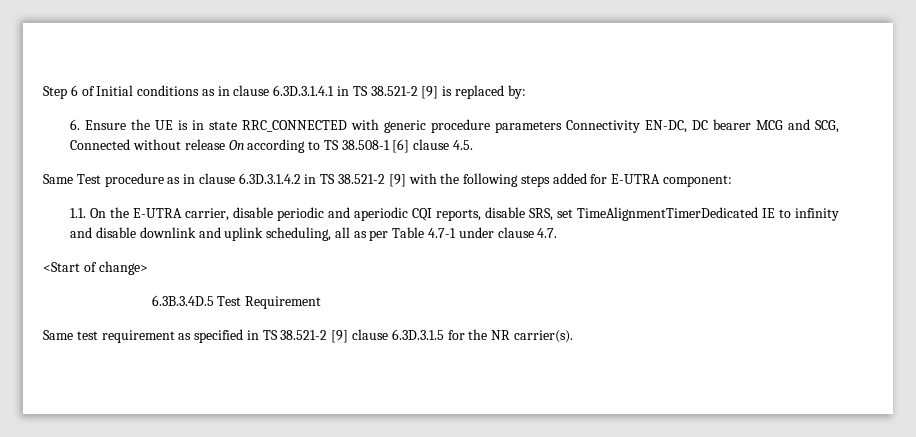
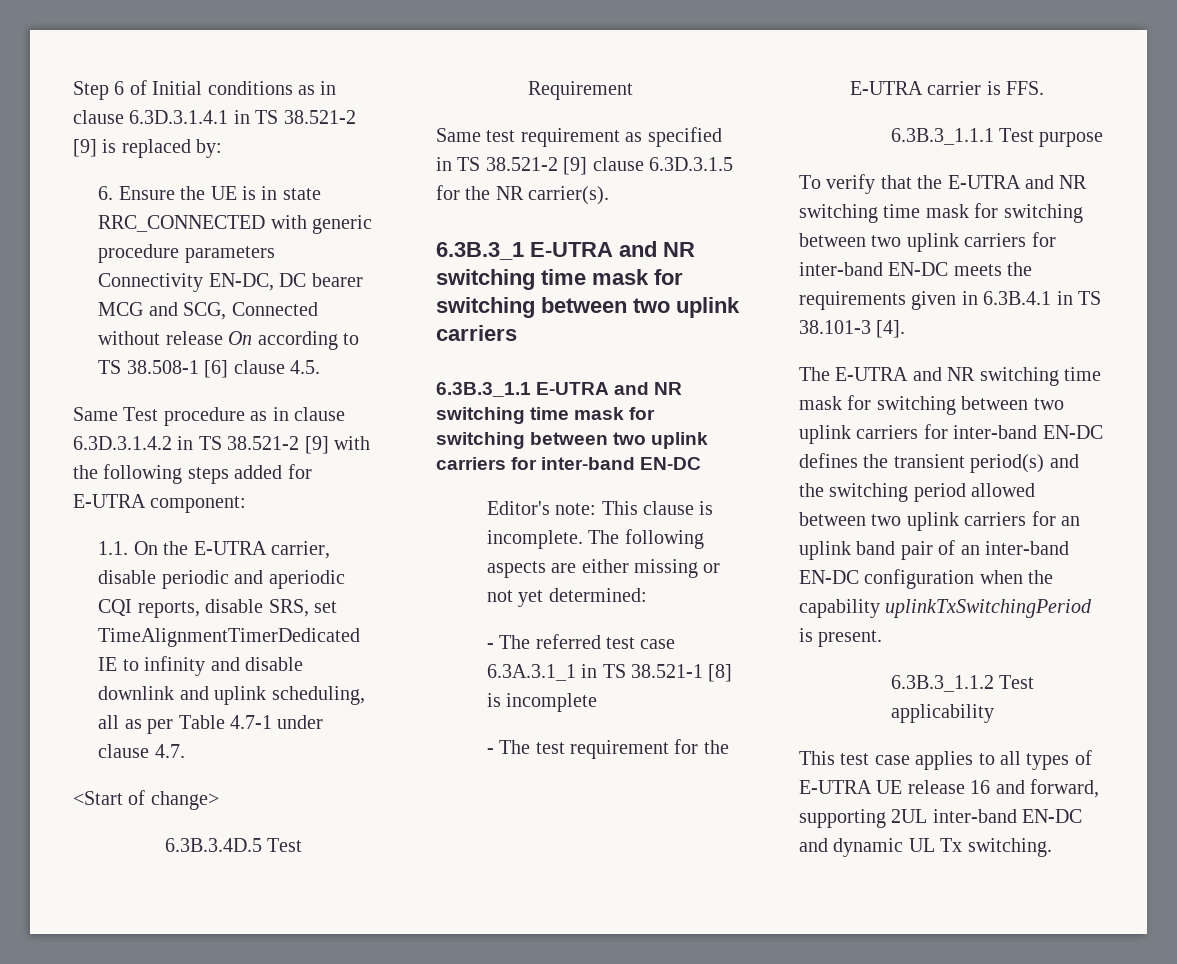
(573, 336) none -> [436,241,695,260] [436,269,683,290] [436,297,740,318] [436,325,517,341] [436,382,683,397] [436,407,656,424] [436,432,709,449] [436,457,702,470] [486,501,714,515] [486,529,704,549] [486,559,721,578] [486,588,647,607] [486,634,676,649] [486,664,733,682] [486,693,598,712] [486,739,729,759] [849,81,1044,95] [890,128,1104,147] [799,174,1088,194] [799,203,1083,223] [799,232,1056,252] [799,262,1033,276] [799,291,1101,310] [799,320,906,338] [799,367,1101,386] [799,395,1064,415] [799,424,1103,444] [799,453,1079,473] [799,483,1036,502] [799,511,1080,531] [799,540,1069,560] [799,569,1054,589] [799,599,1093,618] [799,628,883,647] [890,675,1034,692] [890,704,994,723] [799,750,1092,770] [799,779,1099,798] [799,809,1083,828] [799,838,1052,857] // 6.3B.3_1 E-UTRA and NR switching time mask for switching between two uplink carriers // 6.3B.3_1.1 E-UTRA and NR switching time mask for switching between two uplink carriers for inter-band EN-DC // Editor's note: This clause is incomplete. The following aspects are either missing or not yet determined: // - The referred test case 6.3A.3.1_1 in TS 38.521-1 [8] is incomplete // - The test requirement for the E-UTRA carrier is FFS. // 6.3B.3_1.1.1 Test purpose // To verify that the E-UTRA and NR switching time mask for switching between two uplink carriers for inter-band EN-DC meets the requirements given in 6.3B.4.1 in TS 38.101-3 [4]. // The E-UTRA and NR switching time mask for switching between two uplink carriers for inter-band EN-DC defines the transient period(s) and the switching period allowed between two uplink carriers for an uplink band pair of an inter-band EN-DC configuration when the capability uplinkTxSwitchingPeriod is present. // 6.3B.3_1.1.2 Test applicability // This test case applies to all types of E-UTRA UE release 16 and forward, supporting 2UL inter-band EN-DC and dynamic UL Tx switching.

